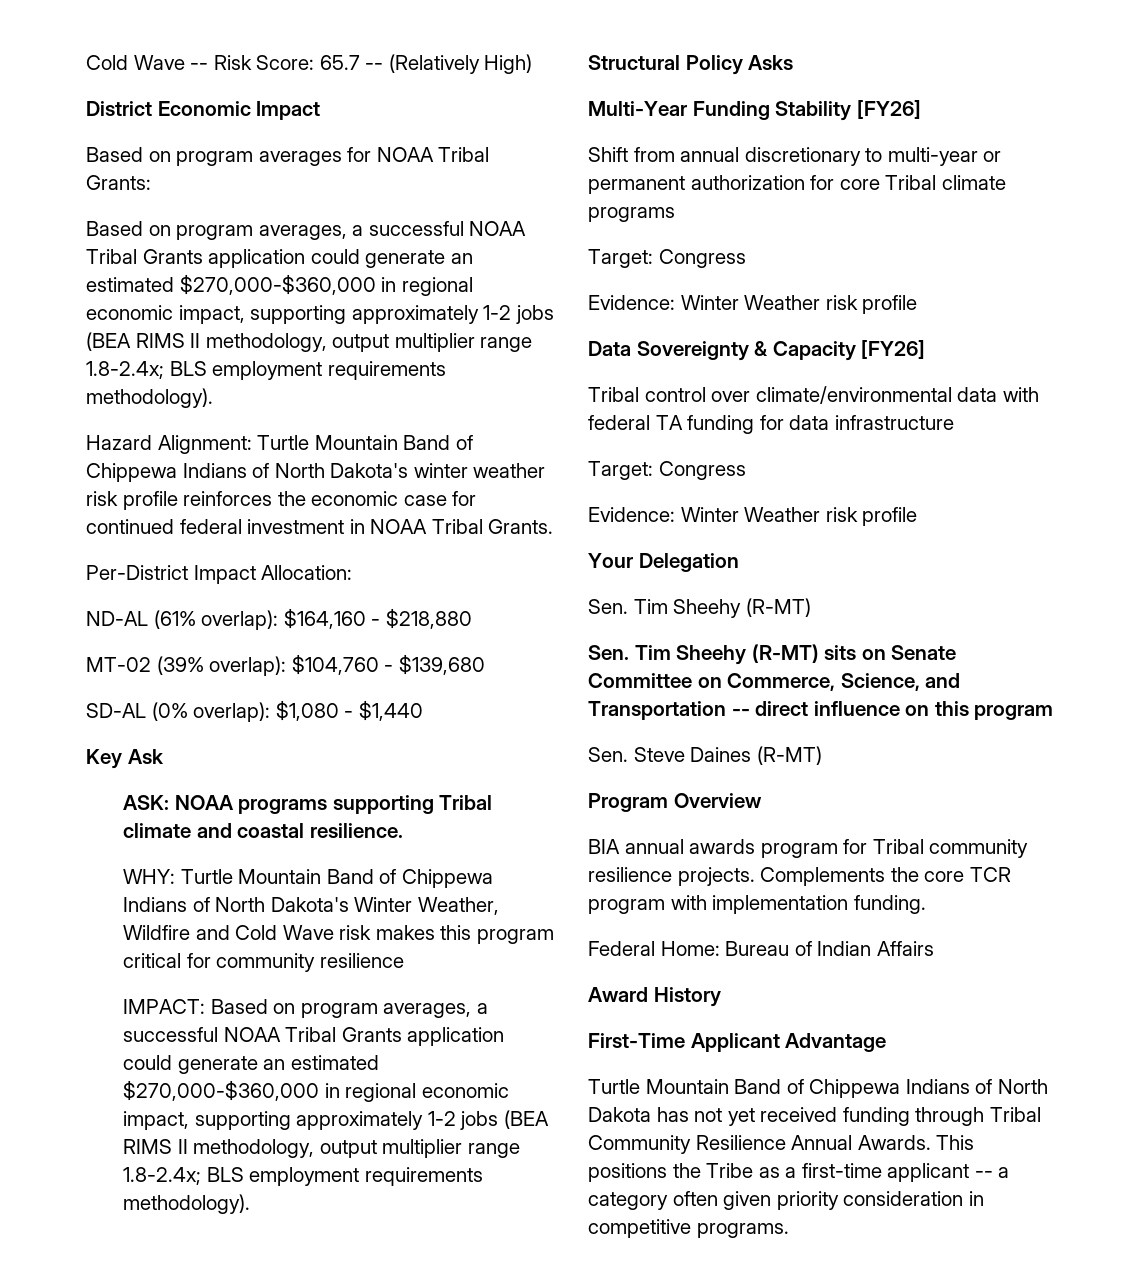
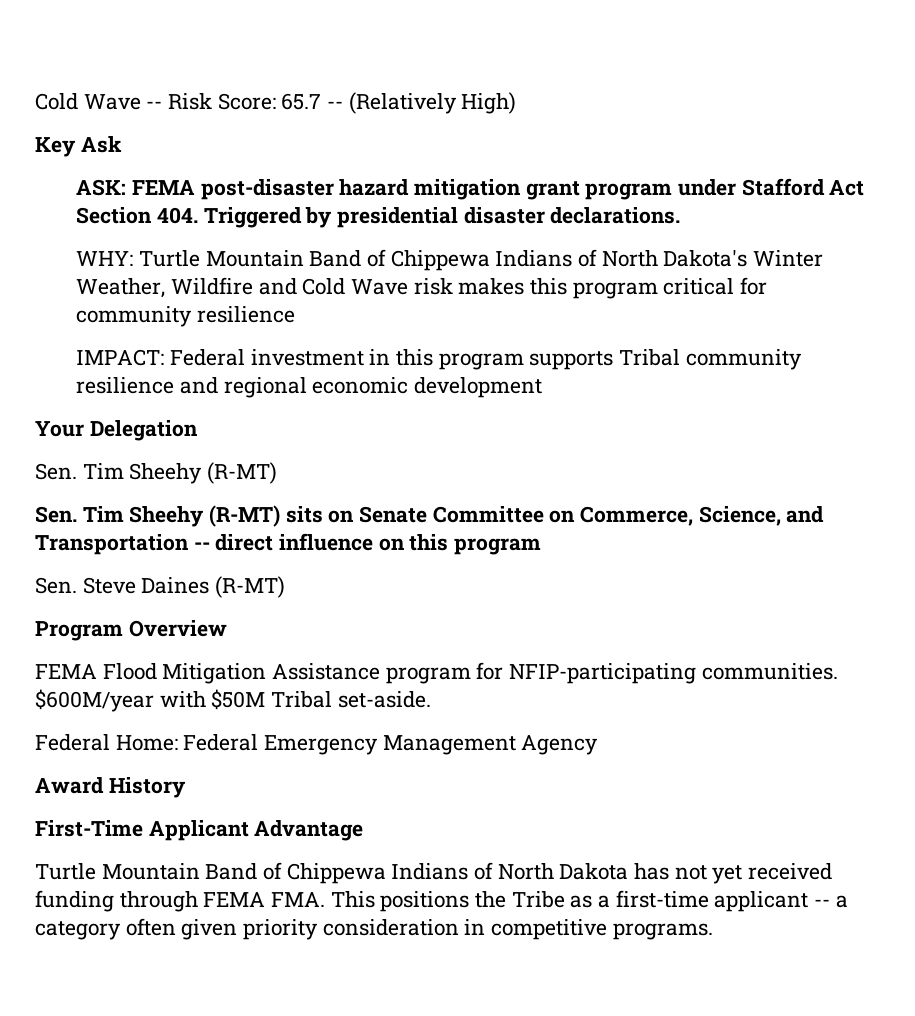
[86,101,321,120] [86,147,490,166] [86,175,151,190] [86,221,527,240] [86,249,473,268] [86,274,473,296] [86,305,554,324] [86,332,533,352] [86,361,446,380] [86,388,213,408] [86,435,473,454] [86,463,546,482] [86,491,477,510] [86,519,554,534] [86,565,353,584] [86,608,472,630] [86,654,485,676] [86,700,423,722] [86,749,164,769] [123,795,493,814] [123,823,403,838] District Economic Impact // Based on program averages for NOAA Tribal Grants: // Based on program averages, a successful NOAA Tribal Grants application could generate an estimated $270,000-$360,000 in regional economic impact, supporting approximately 1-2 jobs (BEA RIMS II methodology, output multiplier range 1.8-2.4x; BLS employment requirements methodology). // Hazard Alignment: Turtle Mountain Band of Chippewa Indians of North Dakota's winter weather risk profile reinforces the economic case for continued federal investment in NOAA Tribal Grants. // Per-District Impact Allocation: // ND-AL (61% overlap): $164,160 - $218,880 // MT-02 (39% overlap): $104,760 - $139,680 // SD-AL (0% overlap): $1,080 - $1,440 // Key Ask // ASK: NOAA programs supporting Tribal climate and coastal resilience. -> [35,136,122,157] [76,178,865,200] [76,207,681,228] Key Ask // ASK: FEMA post-disaster hazard mitigation grant program under Stafford Act Section 404. Triggered by presidential disaster declarations.
[210,999,488,1018] [123,1027,505,1046] [123,1055,379,1074] [123,1080,509,1102] [123,1110,549,1130] [123,1139,520,1158] [123,1167,483,1186] [123,1194,251,1214] [588,55,794,75] [588,100,921,121] [588,147,1002,166] [588,175,1006,194] [588,207,675,222] [588,249,746,268] [588,295,918,314] [588,340,926,361] [588,386,1039,404] [588,415,954,434] [588,461,746,480] [588,507,918,526] Based on program averages, a successful NOAA Tribal Grants application could generate an estimated $270,000-$360,000 in regional economic impact, supporting approximately 1-2 jobs (BEA RIMS II methodology, output multiplier range 1.8-2.4x; BLS employment requirements methodology). // Structural Policy Asks // Multi-Year Funding Stability [FY26] // Shift from annual discretionary to multi-year or permanent authorization for core Tribal climate programs // Target: Congress // Evidence: Winter Weather risk profile // Data Sovereignty & Capacity [FY26] // Tribal control over climate/environmental data with federal TA funding for data infrastructure // Target: Congress // Evidence: Winter Weather risk profile -> [169,349,802,370] [76,377,542,398] Federal investment in this program supports Tribal community resilience and regional economic development
[588,839,1029,858] [588,867,1011,886] [588,895,926,914] [588,941,934,956] BIA annual awards program for Tribal community resilience projects. Complements the core TCR program with implementation funding. // Federal Home: Bureau of Indian Affairs -> [35,662,838,684] [35,689,431,712] [35,734,599,755] FEMA Flood Mitigation Assistance program for NFIP-participating communities. $600M/year with $50M Tribal set-aside. // Federal Home: Federal Emergency Management Agency
[989,1107,1041,1122] [588,1135,931,1154] Tribal Community Resilience Annual Awards. -> [203,892,326,907] FEMA FMA.

